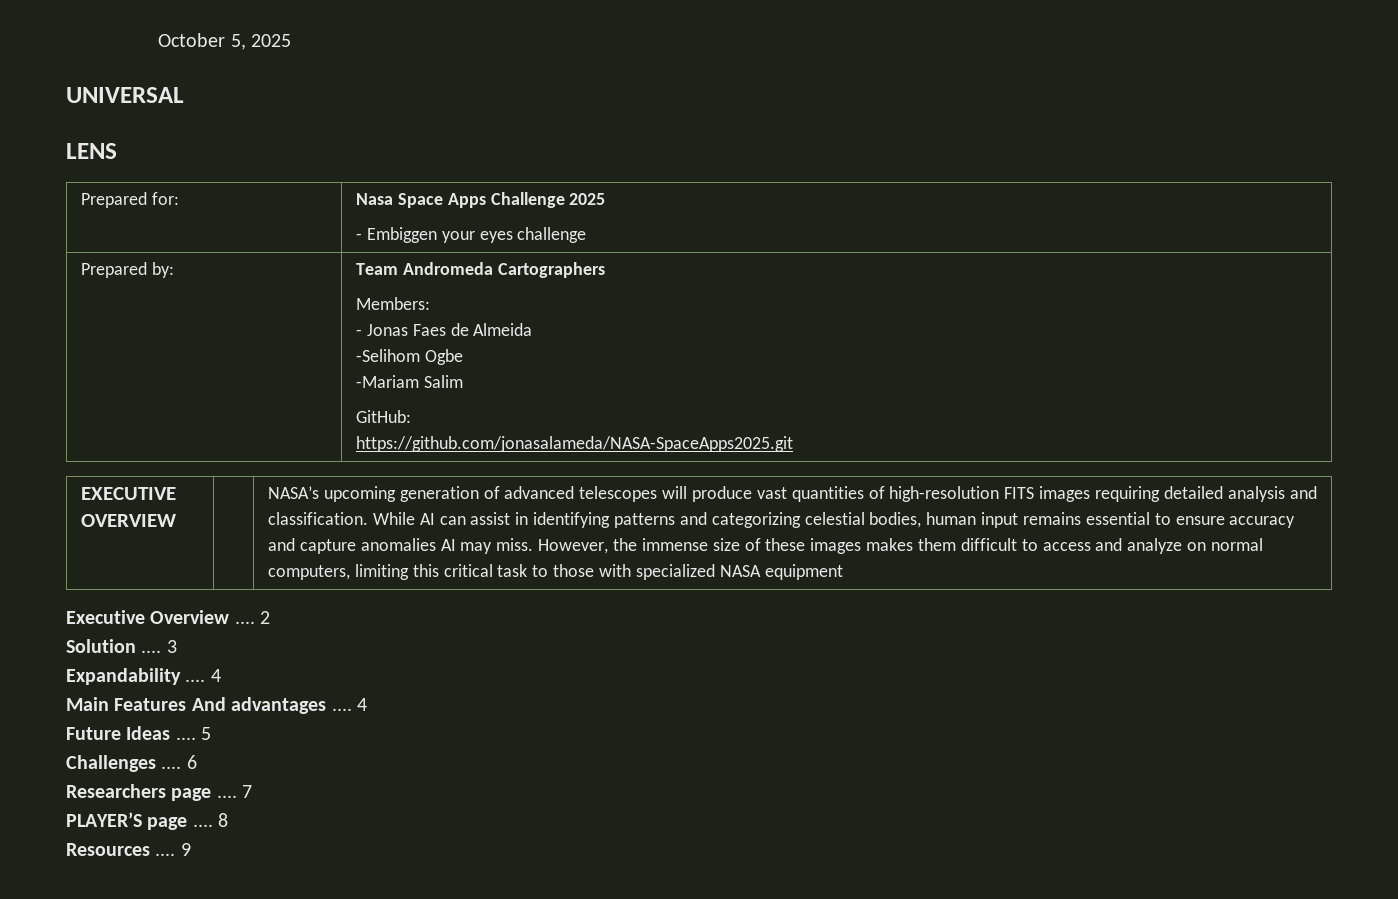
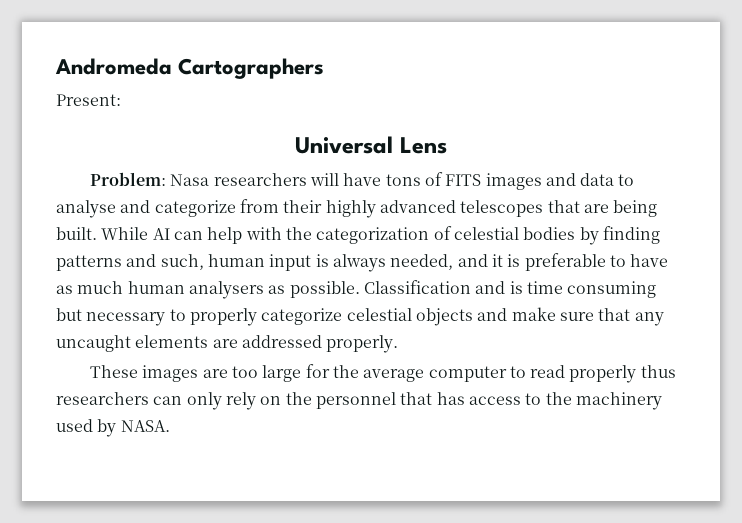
[158,33,292,50] [66,87,184,103] [66,143,117,159] [81,192,179,208] [356,192,606,208] [356,227,587,243] [81,262,174,278] [356,262,605,278] [356,297,431,310] [356,323,533,336] [356,349,463,365] [356,375,463,388] [356,410,412,423] [356,436,794,452] [81,487,177,500] [81,514,177,527] [268,486,1317,502] [268,512,1296,528] [268,538,1264,554] [268,564,843,580] [66,610,271,624] [66,639,177,653] [66,668,221,685] [66,697,367,714] [66,726,212,740] [66,755,197,772] [66,784,253,801] [66,812,229,830] [66,843,191,856] October 5, 2025 // UNIVERSAL // LENS // Prepared for: | Nasa Space Apps Challenge 2025 // - Embiggen your eyes challenge // Prepared by: | Team Andromeda Cartographers // Members: // - Jonas Faes de Almeida // -Selihom Ogbe // -Mariam Salim // GitHub: // https://github.com/jonasalameda/NASA-SpaceApps2025.git // EXECUTIVE OVERVIEW | | NASA’s upcoming generation of advanced telescopes will produce vast quantities of high-resolution FITS images requiring detailed analysis and classification. While AI can assist in identifying patterns and categorizing celestial bodies, human input remains essential to ensure accuracy and capture anomalies AI may miss. However, the immense size of these images makes them difficult to access and analyze on normal computers, limiting this critical task to those with specialized NASA equipment // Executive Overview .... 2 // Solution .... 3 // Expandability .... 4 // Main Features And advantages .... 4 // Future Ideas .... 5 // Challenges .... 6 // Researchers page .... 7 // PLAYER’S page .... 8 // Resources .... 9 -> [55,58,325,79] [56,94,121,106] [295,136,447,154] [89,172,635,190] [56,199,658,218] [56,226,660,245] [56,253,669,272] [56,280,657,299] [56,307,664,326] [56,335,399,353] [89,364,676,383] [56,392,662,410] [56,419,170,437] Andromeda Cartographers // Present: // Universal Lens // Problem: Nasa researchers will have tons of FITS images and data to analyse and categorize from their highly advanced telescopes that are being built. While AI can help with the categorization of celestial bodies by finding patterns and such, human input is always needed, and it is preferable to have as much human analysers as possible. Classification and is time consuming but necessary to properly categorize celestial objects and make sure that any uncaught elements are addressed properly. // These images are too large for the average computer to read properly thus researchers can only rely on the personnel that has access to the machinery used by NASA.

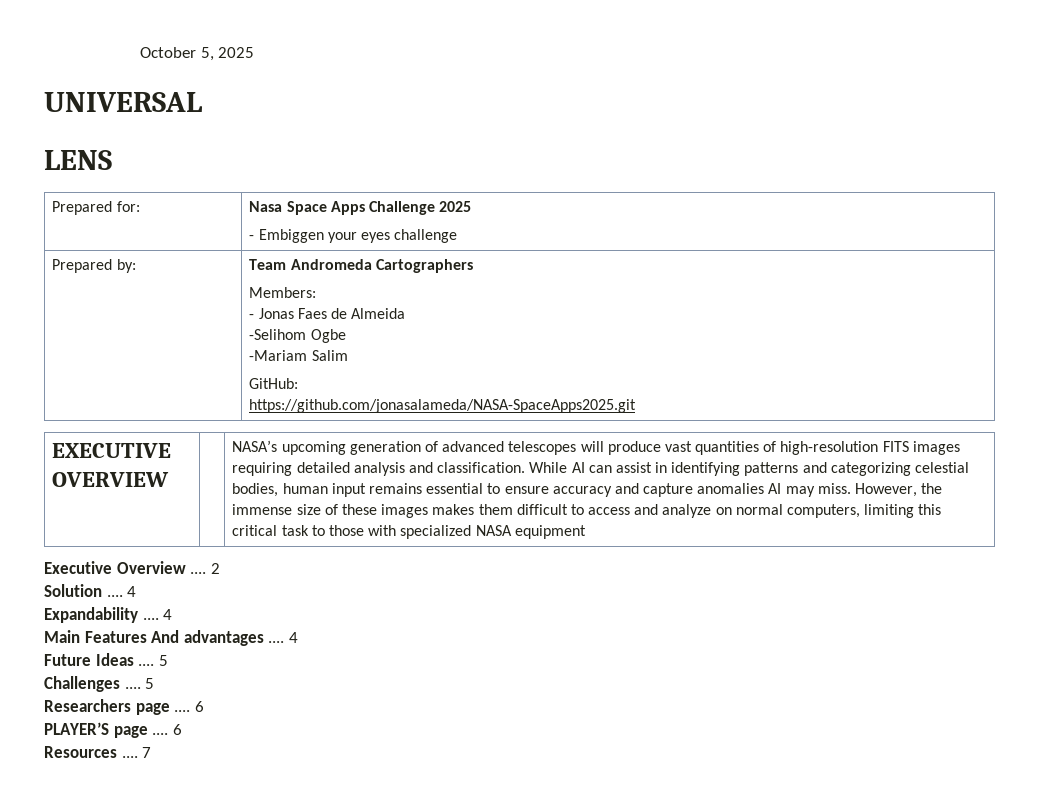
[55,58,325,79] [56,94,121,106] [295,136,447,154] [89,172,635,190] [56,199,658,218] [56,226,660,245] [56,253,669,272] [56,280,657,299] [56,307,664,326] [56,335,399,353] [89,364,676,383] [56,392,662,410] [56,419,170,437] Andromeda Cartographers // Present: // Universal Lens // Problem: Nasa researchers will have tons of FITS images and data to analyse and categorize from their highly advanced telescopes that are being built. While AI can help with the categorization of celestial bodies by finding patterns and such, human input is always needed, and it is preferable to have as much human analysers as possible. Classification and is time consuming but necessary to properly categorize celestial objects and make sure that any uncaught elements are addressed properly. // These images are too large for the average computer to read properly thus researchers can only rely on the personnel that has access to the machinery used by NASA. -> [140,47,255,61] [44,92,203,112] [44,150,112,170] [52,201,140,215] [249,201,472,215] [249,229,458,243] [52,259,136,273] [249,259,473,273] [249,287,317,298] [249,308,406,319] [249,329,346,343] [249,350,348,361] [249,378,299,389] [249,399,637,413] [52,443,172,458] [52,472,170,487] [232,440,960,455] [232,462,969,476] [232,483,943,497] [232,504,942,518] [232,525,586,539] [44,561,220,574] [44,584,137,597] [44,607,173,623] [44,630,298,646] [44,653,168,666] [44,676,155,692] [44,699,204,715] [44,722,182,738] [44,746,152,758] October 5, 2025 // UNIVERSAL // LENS // Prepared for: | Nasa Space Apps Challenge 2025 // - Embiggen your eyes challenge // Prepared by: | Team Andromeda Cartographers // Members: // - Jonas Faes de Almeida // -Selihom Ogbe // -Mariam Salim // GitHub: // https://github.com/jonasalameda/NASA-SpaceApps2025.git // EXECUTIVE OVERVIEW | | NASA’s upcoming generation of advanced telescopes will produce vast quantities of high-resolution FITS images requiring detailed analysis and classification. While AI can assist in identifying patterns and categorizing celestial bodies, human input remains essential to ensure accuracy and capture anomalies AI may miss. However, the immense size of these images makes them difficult to access and analyze on normal computers, limiting this critical task to those with specialized NASA equipment // Executive Overview .... 2 // Solution .... 4 // Expandability .... 4 // Main Features And advantages .... 4 // Future Ideas .... 5 // Challenges .... 5 // Researchers page .... 6 // PLAYER’S page .... 6 // Resources .... 7

